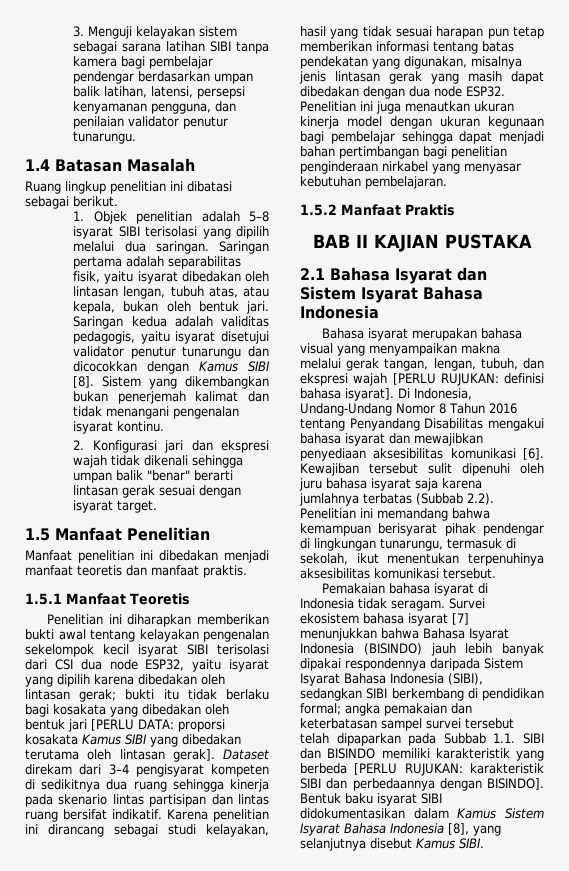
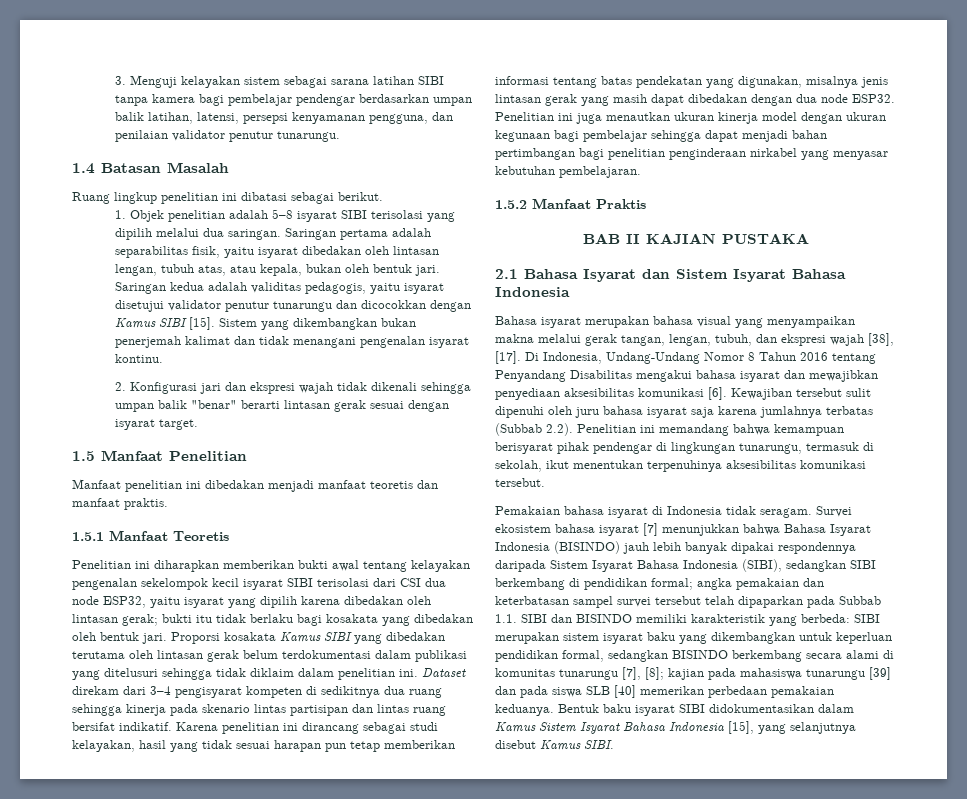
[73,376,95,388] [8]. -> [188,317,215,330] [15].
[68,719,225,732] jari [PERLU DATA: proporsi -> [142,632,220,644] jari. Proporsi
[172,749,215,762] gerak]. -> [207,650,467,662] [72,668,418,680] gerak belum terdokumentasi dalam publikasi yang ditelusuri sehingga tidak diklaim dalam penelitian ini.
[392,373,544,386] [300,388,394,401] [PERLU RUJUKAN: definisi bahasa isyarat]. -> [868,333,894,346] [495,351,521,364] [38], [17].
[300,763,544,776] [300,778,544,791] berbeda [PERLU RUJUKAN: karakteristik SIBI dan perbedaannya dengan BISINDO]. -> [801,614,880,623] [495,632,892,644] [495,650,894,662] [495,667,891,680] [495,685,834,698] [495,704,554,716] berbeda: SIBI merupakan sistem isyarat baku yang dikembangkan untuk keperluan pendidikan formal, sedangkan BISINDO berkembang secara alami di komunitas tunarungu [7], [8]; kajian pada mahasiswa tunarungu [39] dan pada siswa SLB [40] memerikan perbedaan pemakaian keduanya.
[448,823,469,835] [8], -> [728,721,754,734] [15],

